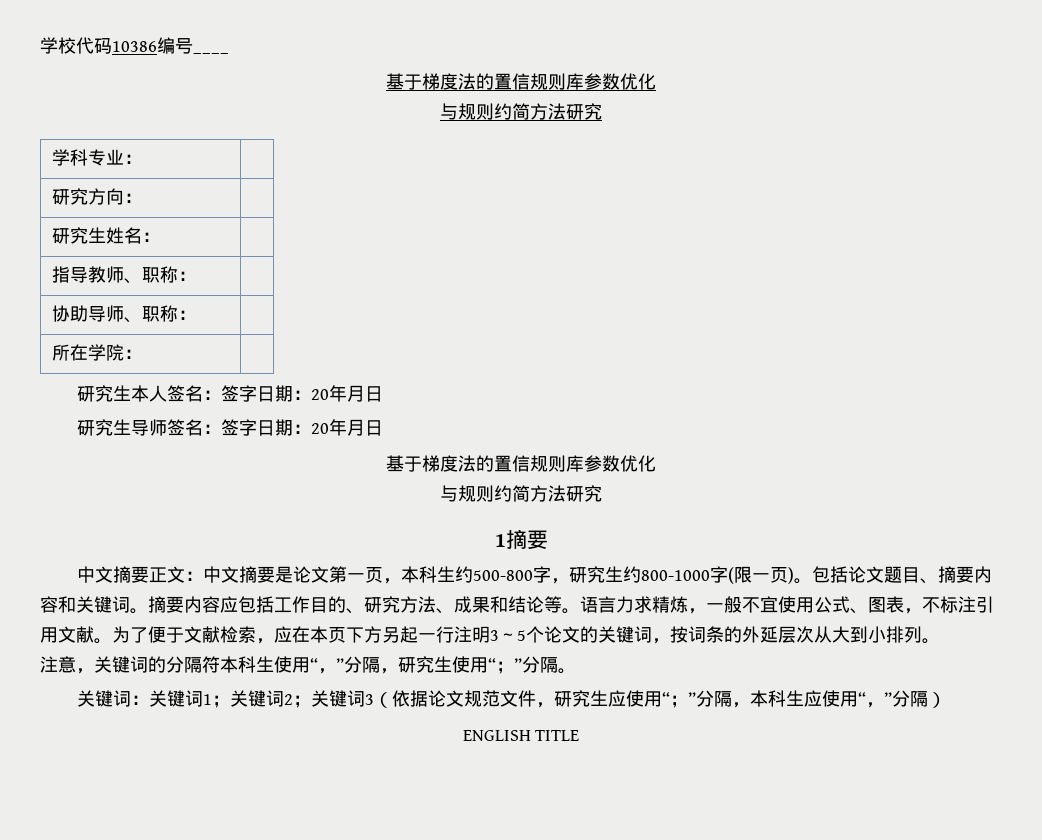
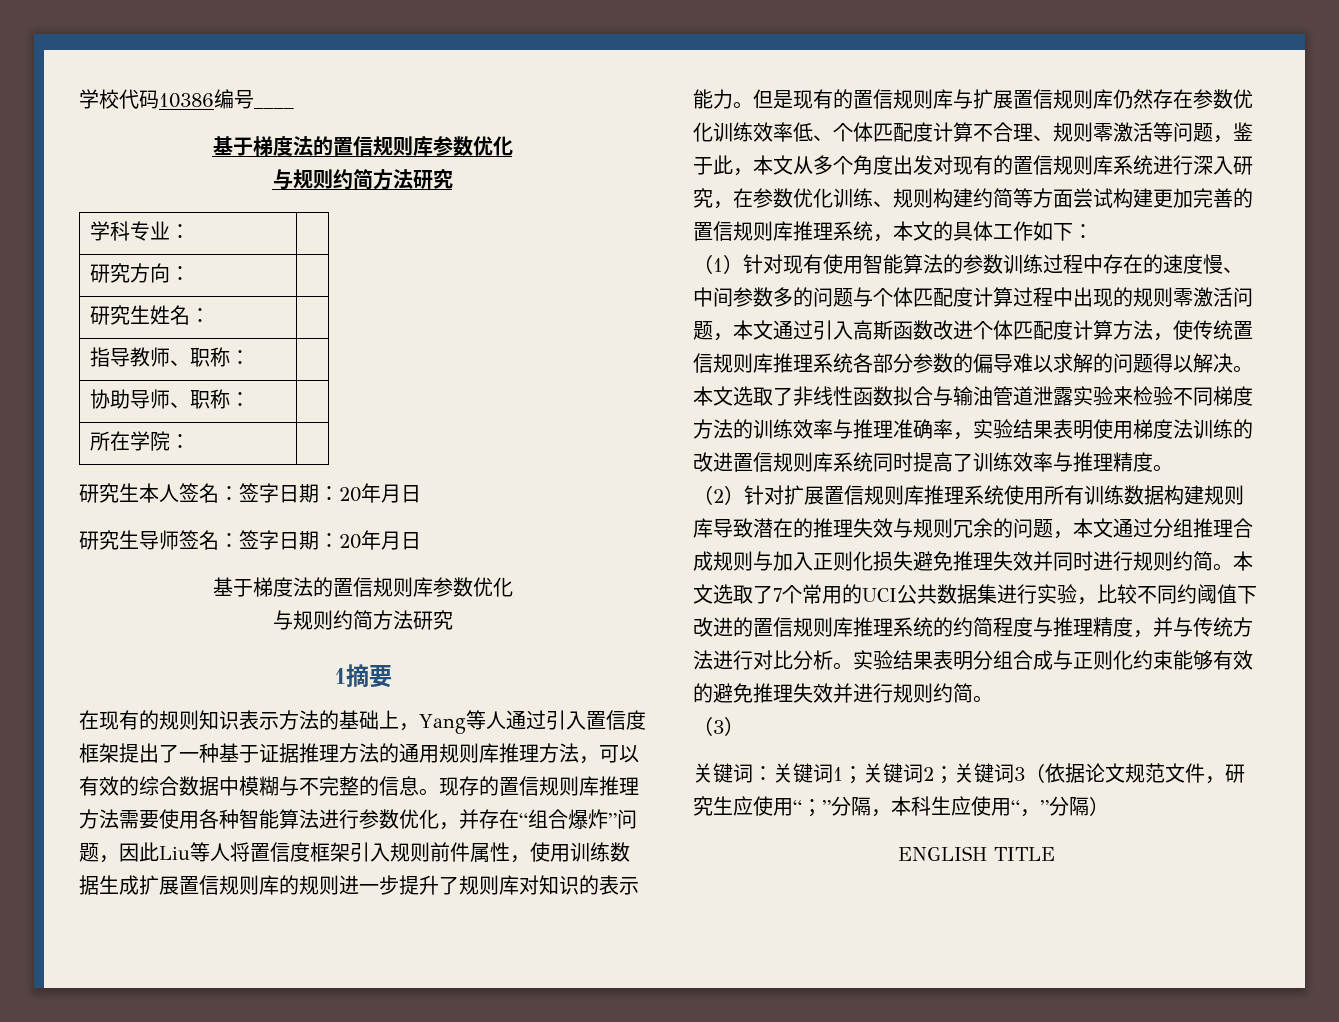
[77,566,993,584] [40,596,994,614] [40,626,940,644] [40,656,576,674] 中文摘要正文：中文摘要是论文第一页，本科生约500-800字，研究生约800-1000字(限一页)。包括论文题目、摘要内容和关键词。摘要内容应包括工作目的、研究方法、成果和结论等。语言力求精炼，一般不宜使用公式、图表，不标注引用文献。为了便于文献检索，应在本页下方另起一行注明3～5个论文的关键词，按词条的外延层次从大到小排列。 // 注意，关键词的分隔符本科生使用“，”分隔，研究生使用“；”分隔。 -> [79,710,646,734] [79,743,639,764] [79,776,639,796] [79,809,637,830] [79,842,630,863] [79,875,639,895] [693,89,1253,109] [693,122,1253,143] [693,155,1253,176] [693,188,1253,209] [693,221,1093,242] [693,254,1243,274] [693,287,1253,307] [693,320,1253,341] [693,353,1253,374] [693,386,1253,406] [693,419,1253,440] [693,452,1173,472] [693,485,1244,505] [693,518,1253,539] [693,551,1253,571] [693,584,1257,605] [693,617,1253,638] [693,650,1253,670] [693,683,993,703] [693,716,744,736] 在现有的规则知识表示方法的基础上，Yang等人通过引入置信度框架提出了一种基于证据推理方法的通用规则库推理方法，可以有效的综合数据中模糊与不完整的信息。现存的置信规则库推理方法需要使用各种智能算法进行参数优化，并存在“组合爆炸”问题，因此Liu等人将置信度框架引入规则前件属性，使用训练数据生成扩展置信规则库的规则进一步提升了规则库对知识的表示能力。但是现有的置信规则库与扩展置信规则库仍然存在参数优化训练效率低、个体匹配度计算不合理、规则零激活等问题，鉴于此，本文从多个角度出发对现有的置信规则库系统进行深入研究，在参数优化训练、规则构建约简等方面尝试构建更加完善的置信规则库推理系统，本文的具体工作如下： // （1）针对现有使用智能算法的参数训练过程中存在的速度慢、中间参数多的问题与个体匹配度计算过程中出现的规则零激活问题，本文通过引入高斯函数改进个体匹配度计算方法，使传统置信规则库推理系统各部分参数的偏导难以求解的问题得以解决。本文选取了非线性函数拟合与输油管道泄露实验来检验不同梯度方法的训练效率与推理准确率，实验结果表明使用梯度法训练的改进置信规则库系统同时提高了训练效率与推理精度。 // （2）针对扩展置信规则库推理系统使用所有训练数据构建规则库导致潜在的推理失效与规则冗余的问题，本文通过分组推理合成规则与加入正则化损失避免推理失效并同时进行规则约简。本文选取了7个常用的UCI公共数据集进行实验，比较不同约阈值下改进的置信规则库推理系统的约简程度与推理精度，并与传统方法进行对比分析。实验结果表明分组合成与正则化约束能够有效的避免推理失效并进行规则约简。 // （3）

